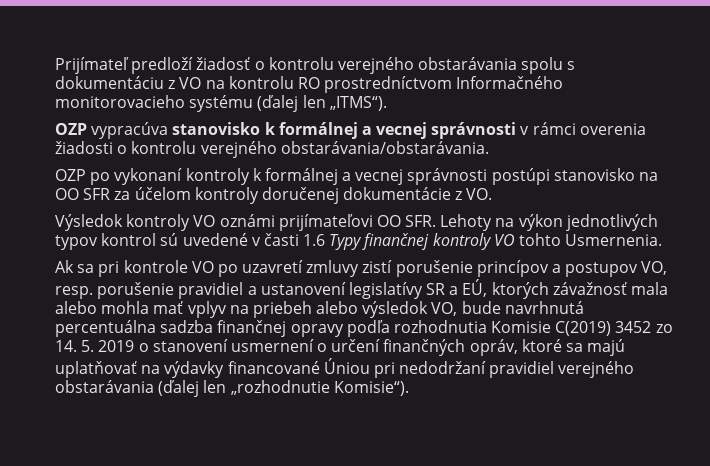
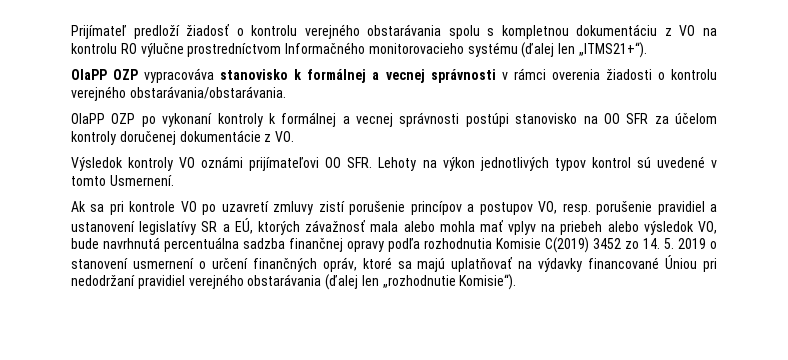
(576, 65) none -> [501,25,569,39] kompletnou
(320, 83) none -> [140,43,184,57] výlučne
[329,96,387,111] [55,122,169,139] „ITMS“). // OZP vypracúva -> [579,42,648,58] [71,68,215,83] „ITMS21+“). // OIaPP OZP vypracováva
(489, 147) none -> [71,113,105,124] OIaPP
[263,233,663,250] časti 1.6 Typy finančnej kontroly VO tohto Usmernenia. -> [71,175,174,186] tomto Usmernení.

